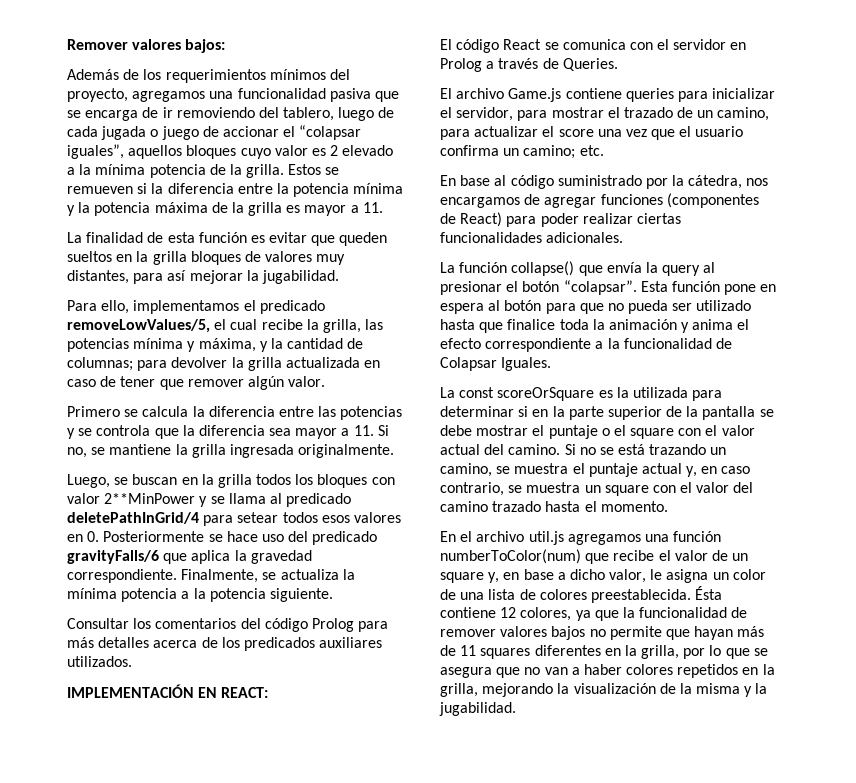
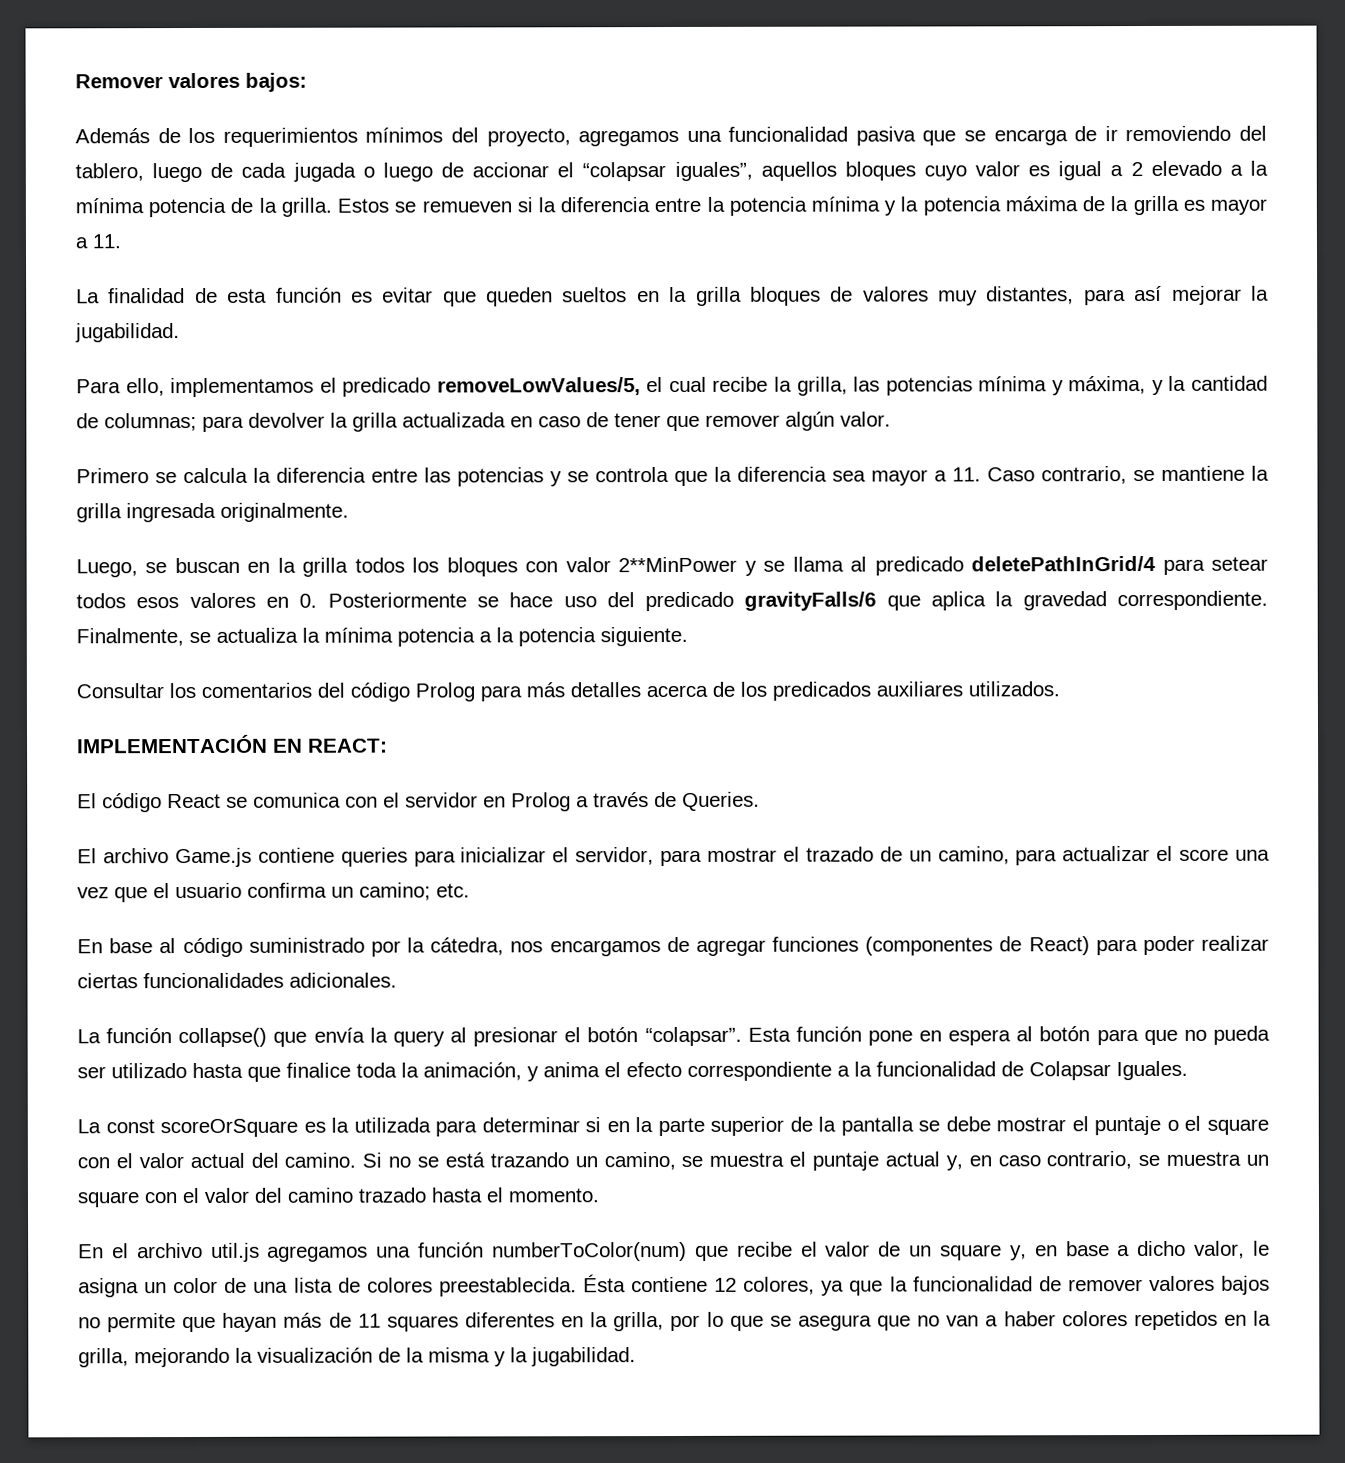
[161,126,199,140] juego -> [382,162,433,182] luego
(326, 152) none -> [1058,161,1124,181] igual a
[377,425,389,436] [67,447,87,458] Si no, -> [987,466,1127,485] Caso contrario,
[608,319,677,330] animación -> [423,1062,522,1081] animación,

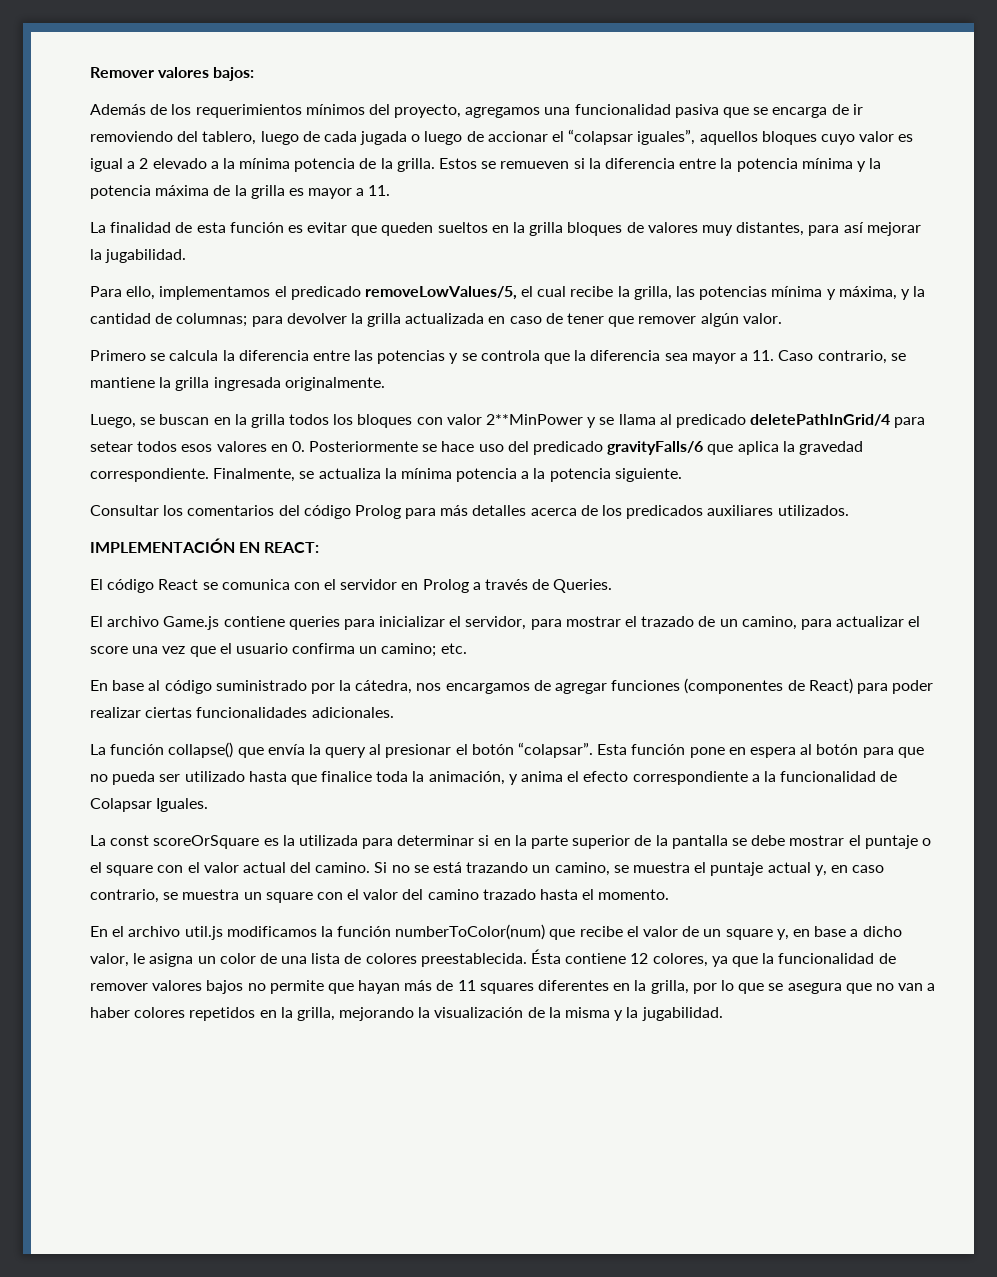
[267,1245,412,1262] agregamos una -> [226,926,333,937] modificamos la

